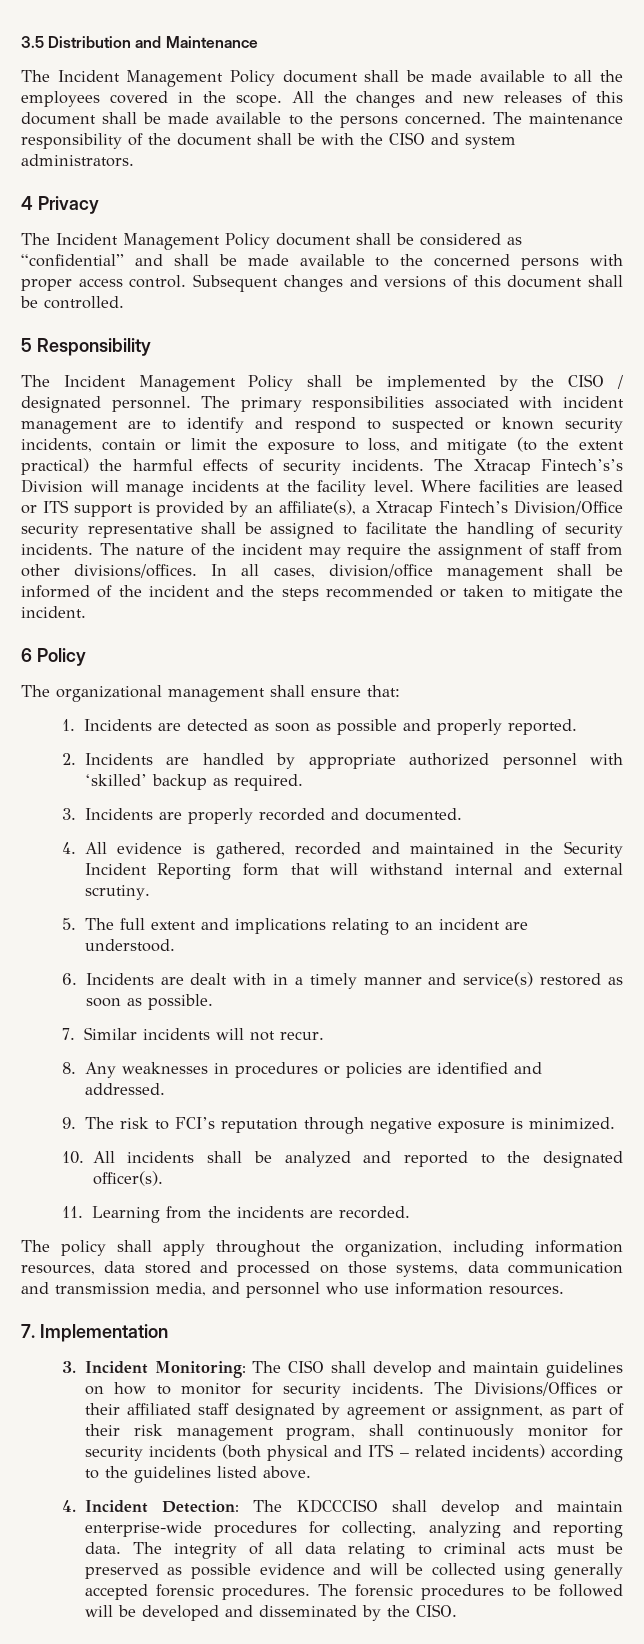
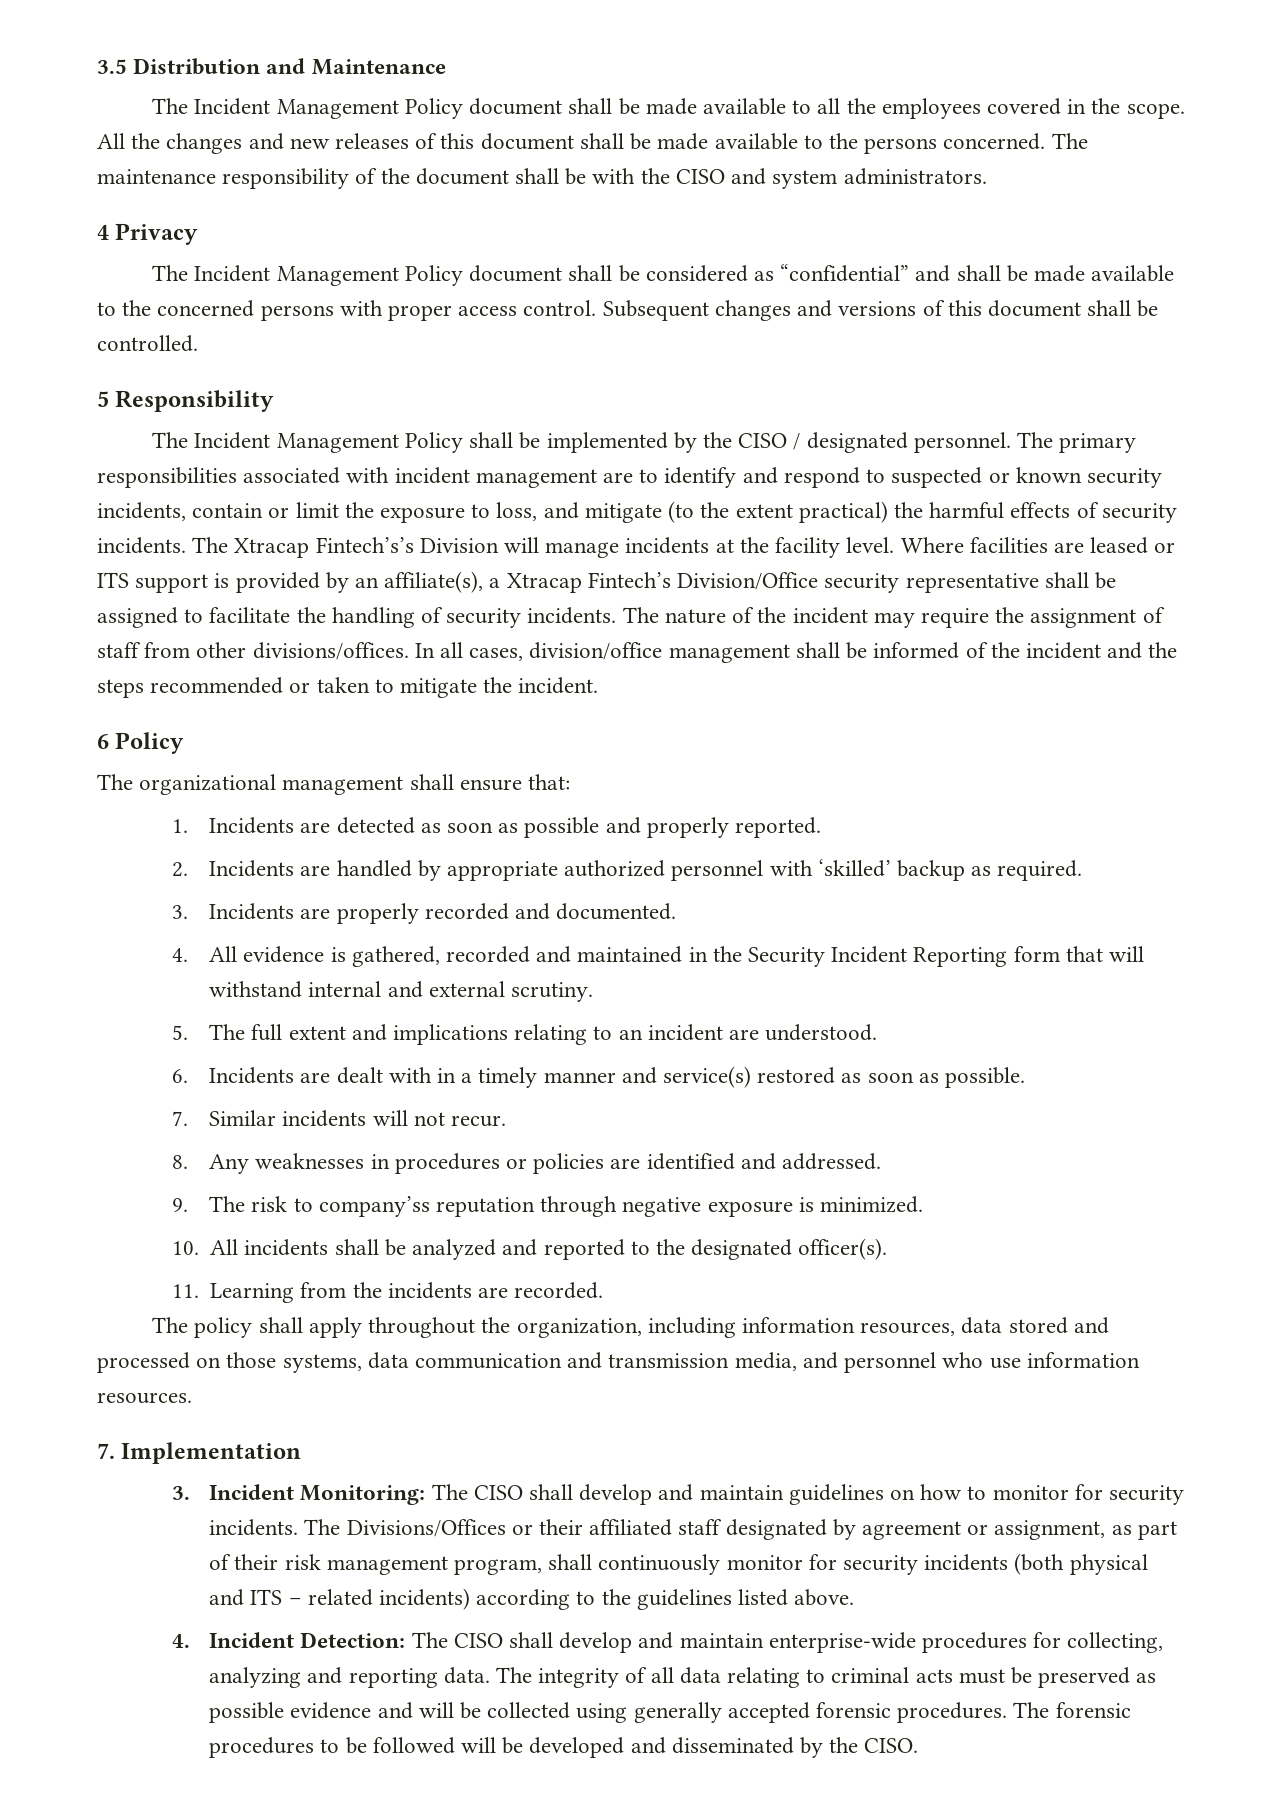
[174,1117,215,1129] FCI’s -> [318,1196,430,1217] company’ss
[296,1499,378,1513] KDCCCISO -> [453,1633,503,1648] CISO

